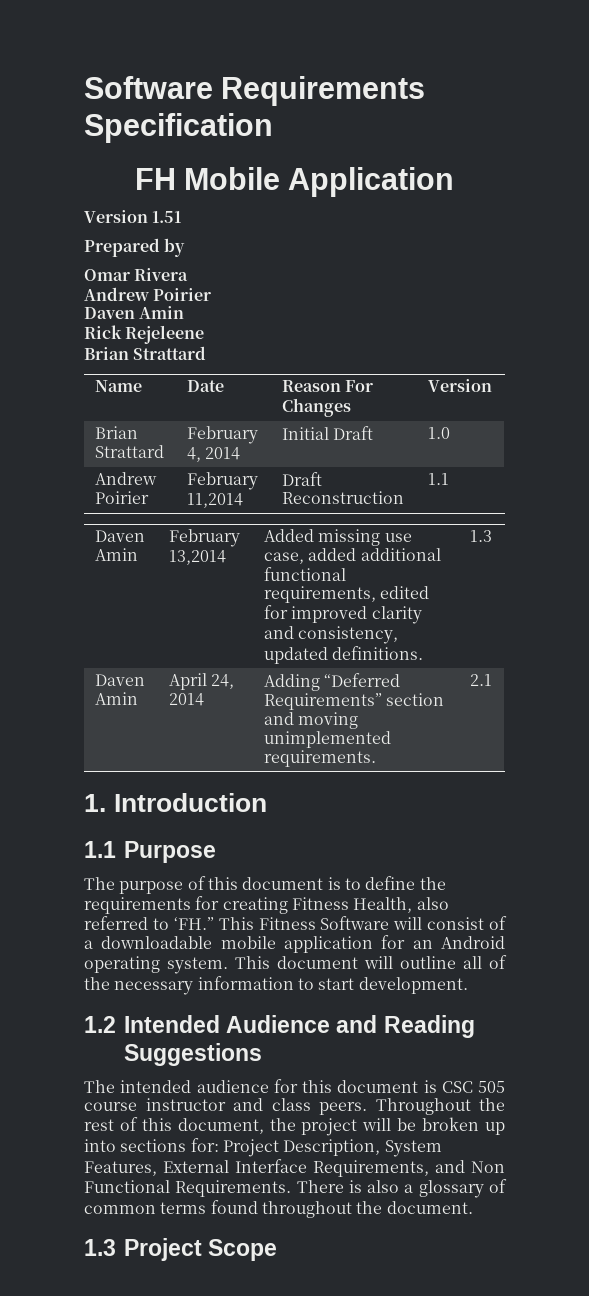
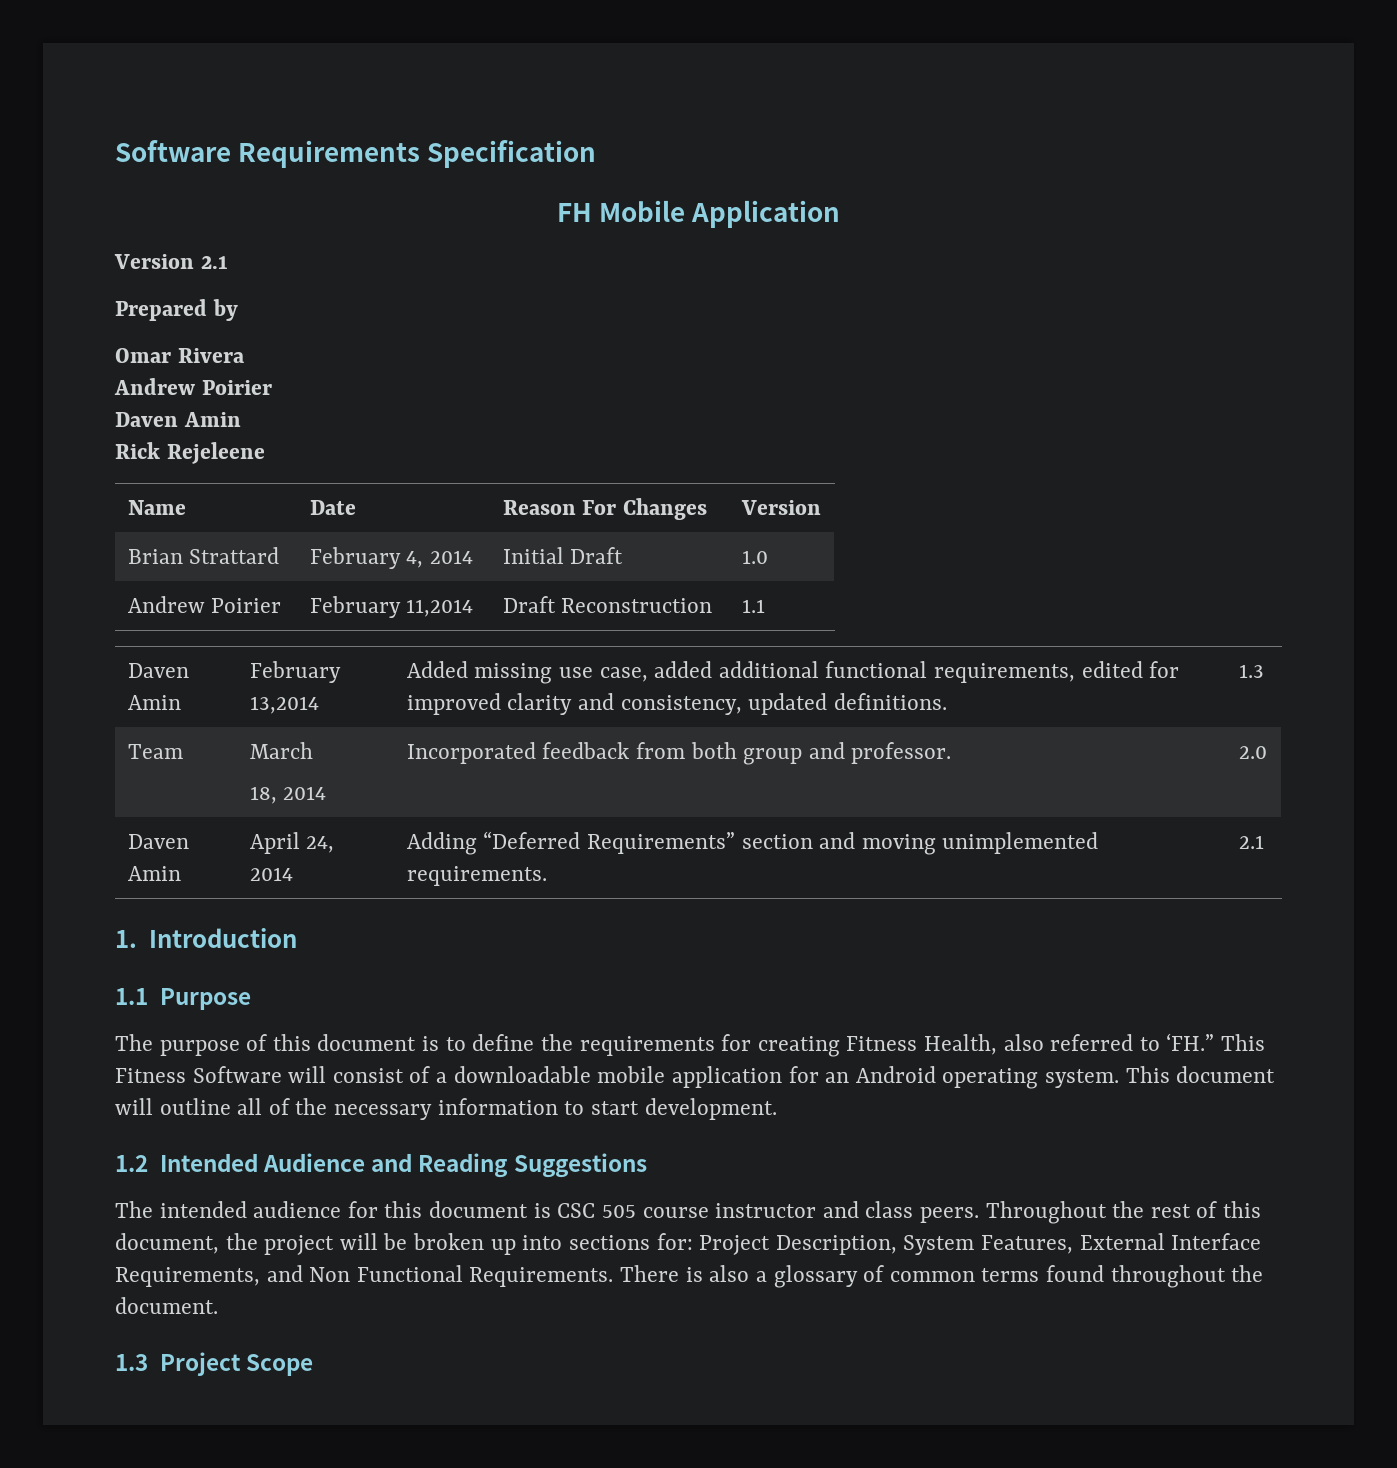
[152,211,182,223] 1.51 -> [200,256,228,269] 2.1
[84,346,207,360] // Brian Strattard -> (265, 453) none
(492, 536) none -> [127,744,183,759] [249,742,313,759] [249,786,327,804] [406,742,952,765] [1238,746,1267,759] // Team | March // 18, 2014 | Incorporated feedback from both group and professor. | 2.0

